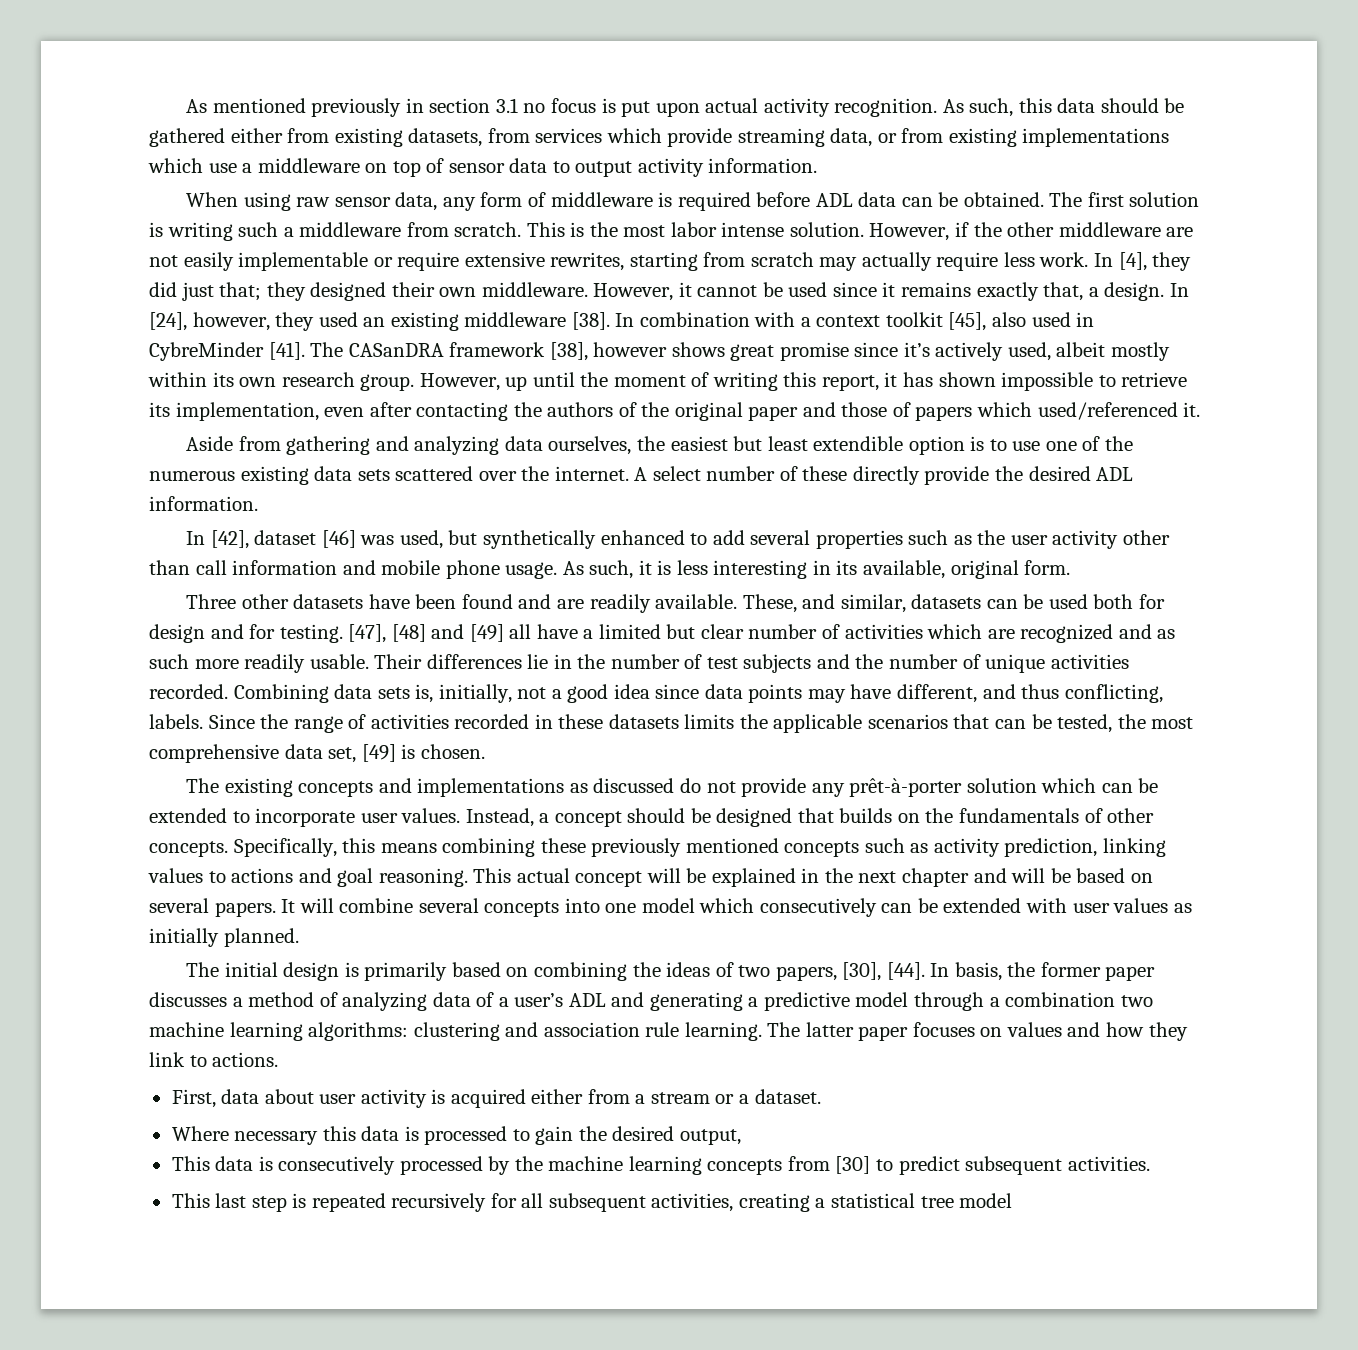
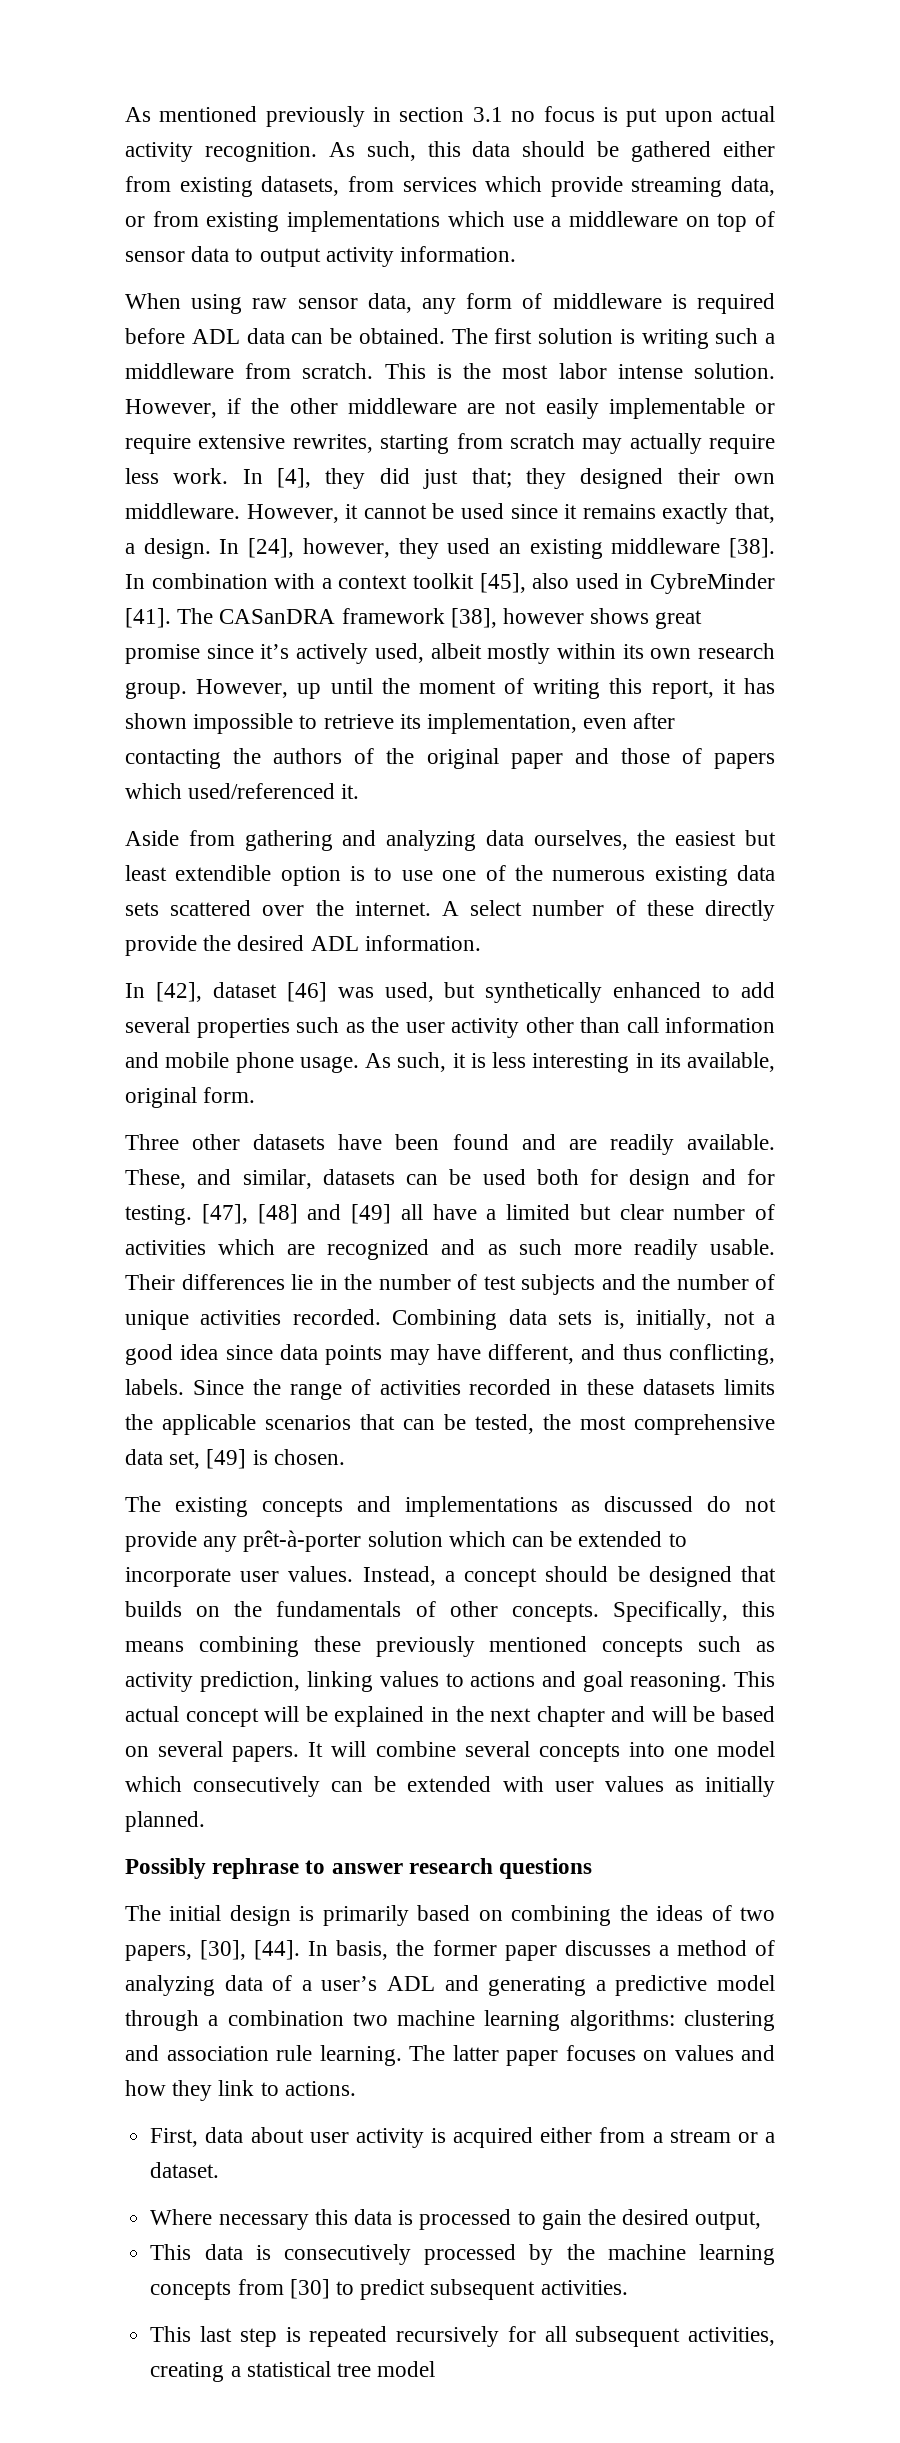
(299, 937) none -> [125,1858,593,1879] // Possibly rephrase to answer research questions

